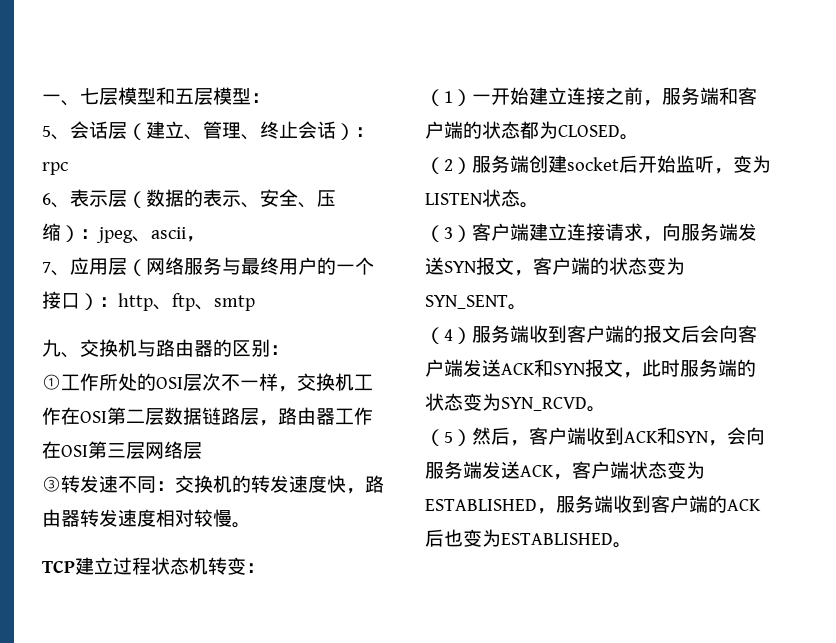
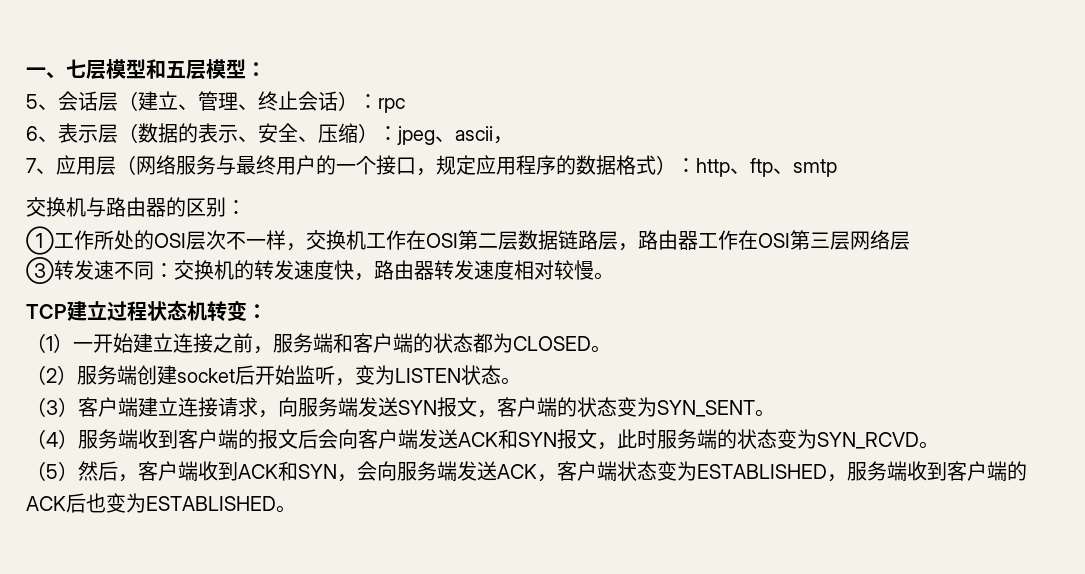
(80, 301) none -> [416,155,656,176] ，规定应用程序的数据格式
[42,339,80,358] 九、 -> (837, 168) none

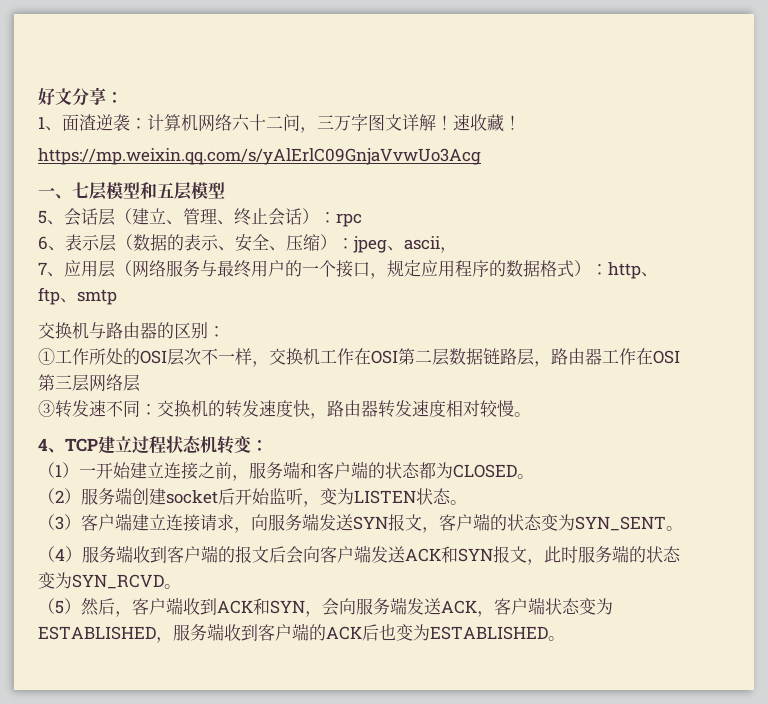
(26, 72) none -> [38,87,123,106] [38,114,521,133] [38,148,481,165] 好文分享： // 1、面渣逆袭：计算机网络六十二问，三万字图文详解！速收藏！ // https://mp.weixin.qq.com/s/yAlErlC09GnjaVvwUo3Acg //
[246,62,266,77] ： -> (225, 190) none
(614, 276) none -> [38,438,65,453] 4、

